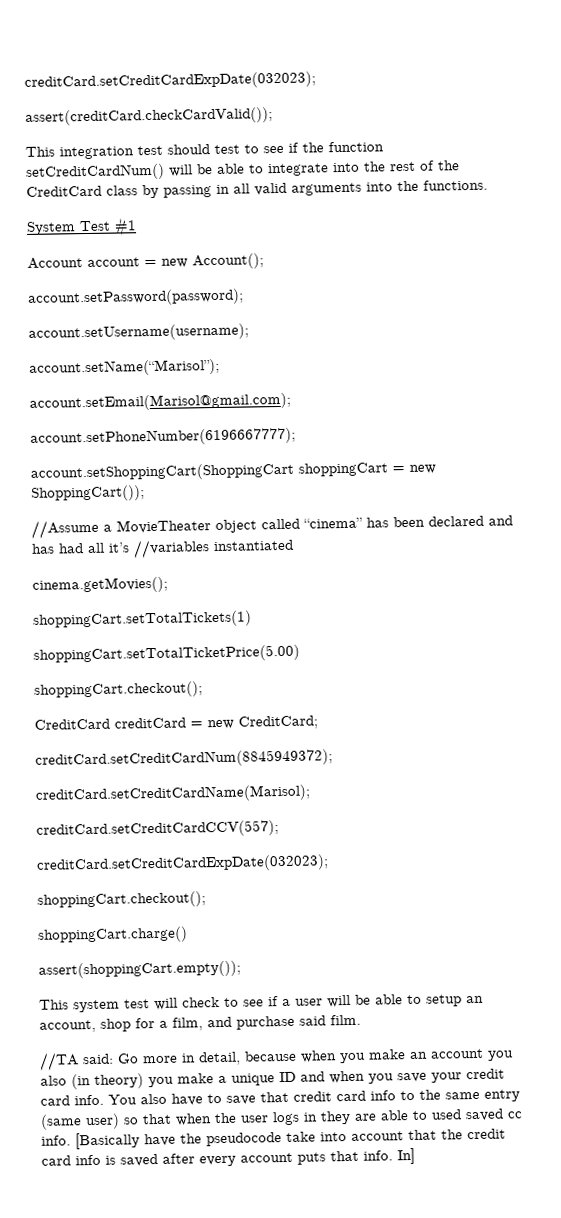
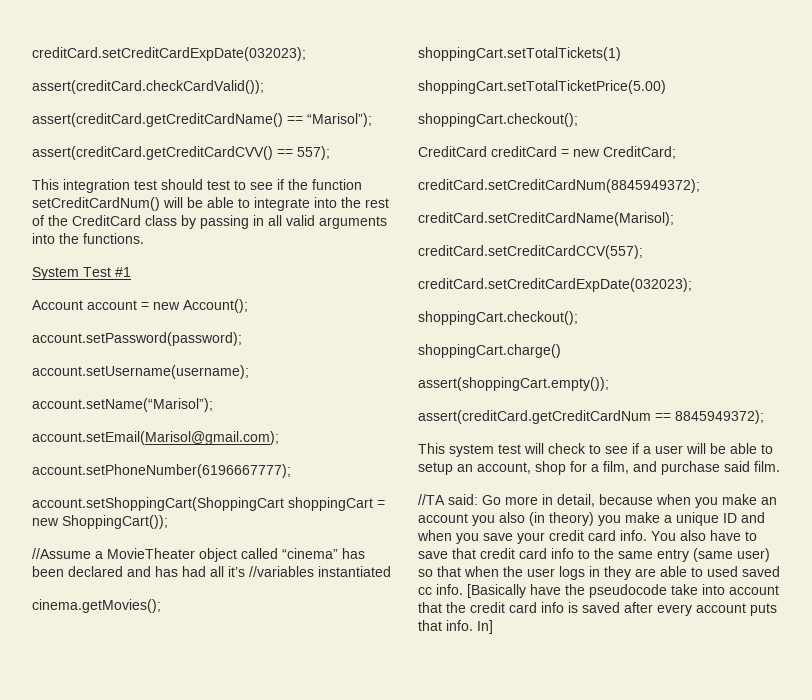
(273, 116) none -> [32,113,372,127] [32,146,330,160] // assert(creditCard.getCreditCardName() == “Marisol”); // assert(creditCard.getCreditCardCVV() == 557);
(241, 969) none -> [418,410,764,424] // assert(creditCard.getCreditCardNum == 8845949372);

